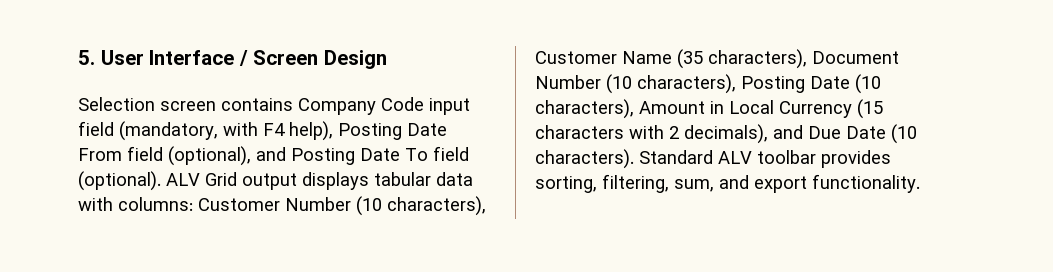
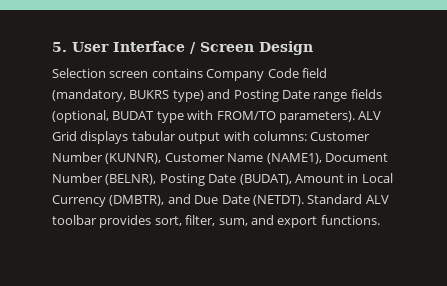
[429,98,470,115] input -> (299, 73) none
[223,121,447,141] [78,146,469,166] [78,171,161,191] with F4 help), Posting Date From field (optional), and Posting Date To field (optional). -> [129,89,382,102] [52,110,355,123] BUKRS type) and Posting Date range fields (optional, BUDAT type with FROM/TO parameters).
[242,173,297,190] output -> (77, 136) none
[436,172,473,186] data -> [178,132,221,144] output
[356,196,486,216] [535,49,899,69] [535,74,881,94] [535,99,883,119] [535,124,768,144] (10 characters), Customer Name (35 characters), Document Number (10 characters), Posting Date (10 characters), Amount in Local Currency (15 characters with 2 decimals), -> [105,153,388,164] [52,173,393,186] [52,195,165,207] (KUNNR), Customer Name (NAME1), Document Number (BELNR), Posting Date (BUDAT), Amount in Local Currency (DMBTR),
[891,124,917,144] [535,149,634,169] (10 characters). -> [252,195,304,206] (NETDT).
[535,174,669,193] sorting, filtering, -> [154,215,216,226] sort, filter,
[812,174,920,193] functionality. -> [320,215,380,225] functions.

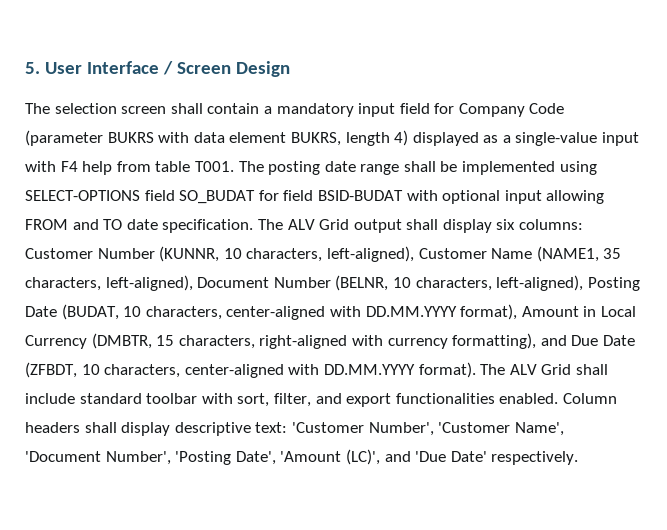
[52,68,327,81] [52,89,382,102] [52,110,382,123] [52,131,371,144] [52,152,388,164] [52,173,393,186] [52,194,389,207] [52,215,152,228] Selection screen contains Company Code field (mandatory, BUKRS type) and Posting Date range fields (optional, BUDAT type with FROM/TO parameters). ALV Grid displays tabular output with columns: Customer Number (KUNNR), Customer Name (NAME1), Document Number (BELNR), Posting Date (BUDAT), Amount in Local Currency (DMBTR), and Due Date (NETDT). Standard ALV toolbar provides -> [25,103,565,117] [25,130,640,146] [25,161,597,175] [25,190,605,204] [25,219,584,233] [25,246,622,262] [25,275,640,291] [25,304,636,320] [25,333,635,349] [25,362,608,378] [25,393,233,404] The selection screen shall contain a mandatory input field for Company Code (parameter BUKRS with data element BUKRS, length 4) displayed as a single-value input with F4 help from table T001. The posting date range shall be implemented using SELECT-OPTIONS field SO_BUDAT for field BSID-BUDAT with optional input allowing FROM and TO date specification. The ALV Grid output shall display six columns: Customer Number (KUNNR, 10 characters, left-aligned), Customer Name (NAME1, 35 characters, left-aligned), Document Number (BELNR, 10 characters, left-aligned), Posting Date (BUDAT, 10 characters, center-aligned with DD.MM.YYYY format), Amount in Local Currency (DMBTR, 15 characters, right-aligned with currency formatting), and Due Date (ZFBDT, 10 characters, center-aligned with DD.MM.YYYY format). The ALV Grid shall include standard toolbar with
[218,218,248,226] sum, -> (311, 400) none
[320,215,380,225] functions. -> [395,393,617,404] [25,422,564,436] [25,449,579,465] functionalities enabled. Column headers shall display descriptive text: 'Customer Number', 'Customer Name', 'Document Number', 'Posting Date', 'Amount (LC)', and 'Due Date' respectively.

